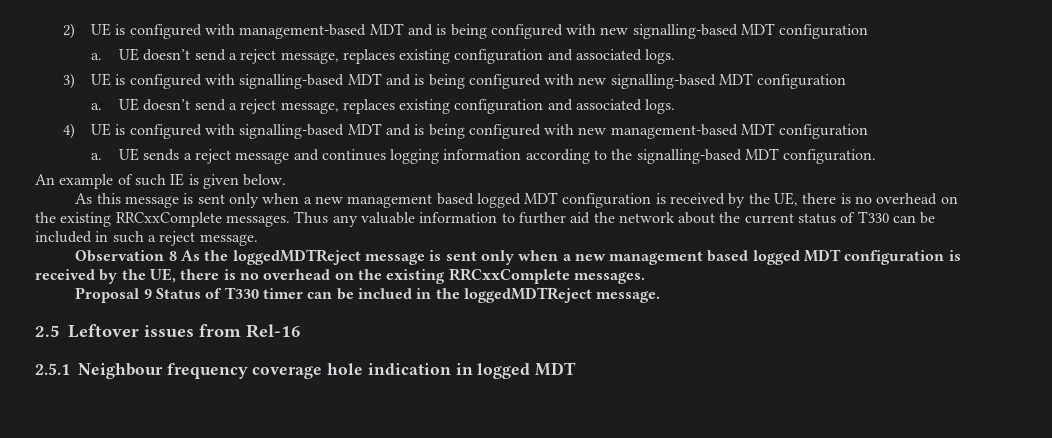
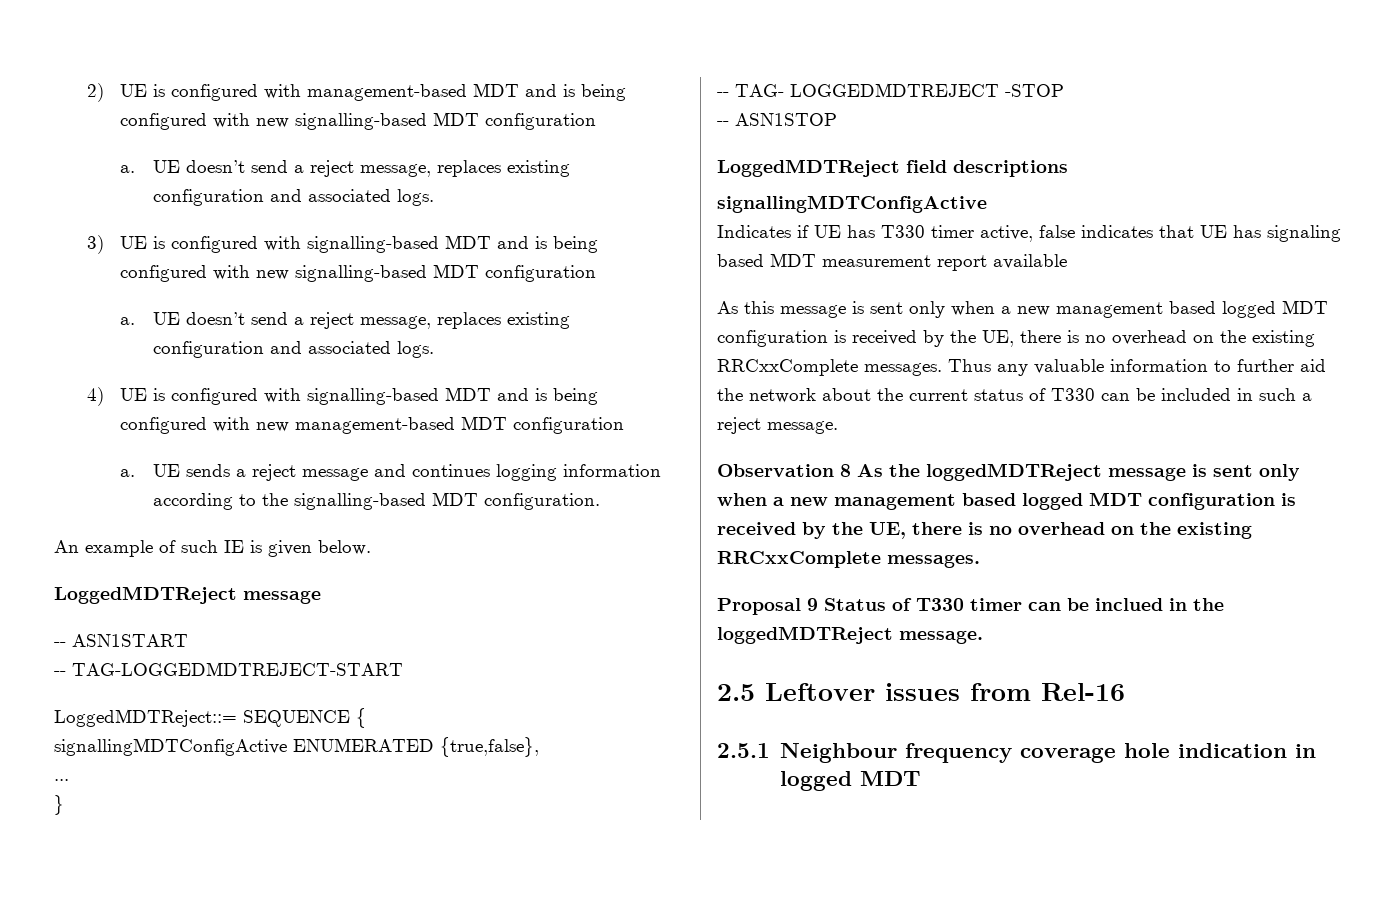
(287, 180) none -> [54,586,321,604] [54,634,188,647] [54,662,403,676] [54,708,366,728] [54,737,539,757] [54,779,69,781] [54,795,64,815] [717,83,1064,97] [717,113,837,126] [717,159,1068,177] [717,195,987,213] [717,225,1341,242] [717,253,1067,271] // LoggedMDTReject message // -- ASN1START // -- TAG-LOGGEDMDTREJECT-START // LoggedMDTReject::= SEQUENCE { // signallingMDTConfigActive ENUMERATED {true,false}, // ... // } // -- TAG- LOGGEDMDTREJECT -STOP // -- ASN1STOP // LoggedMDTReject field descriptions // signallingMDTConfigActive // Indicates if UE has T330 timer active, false indicates that UE has signaling based MDT measurement report available

